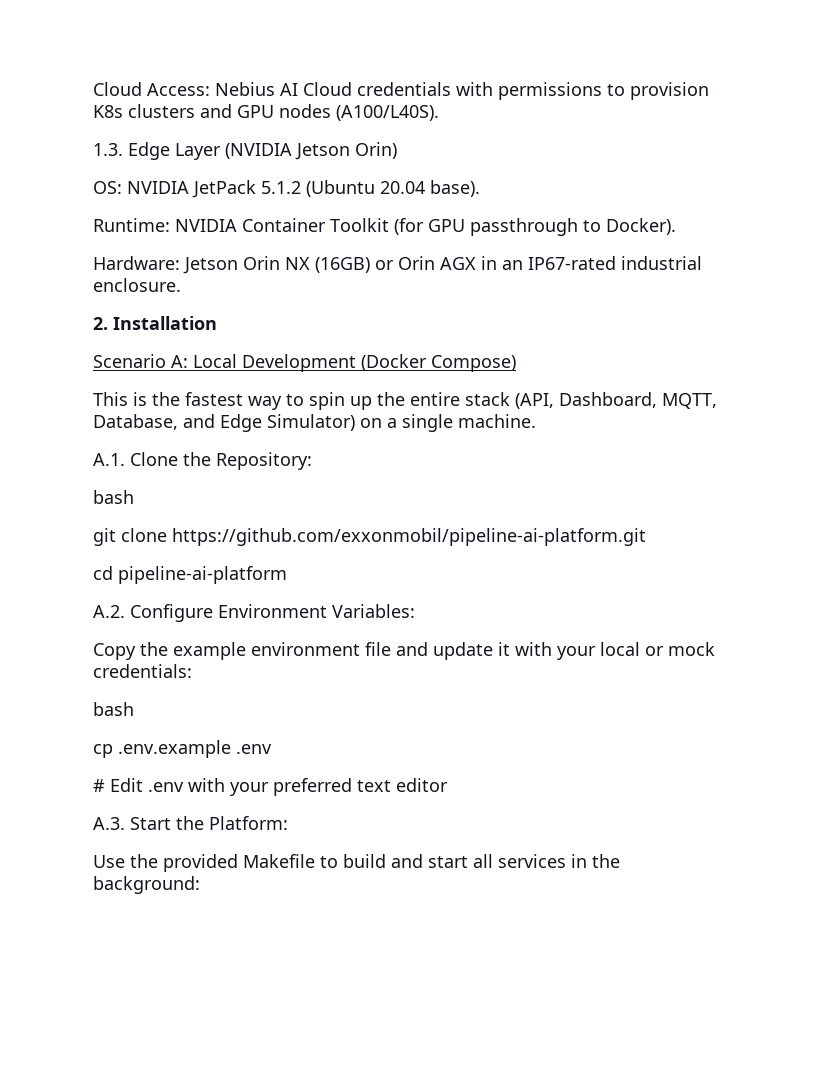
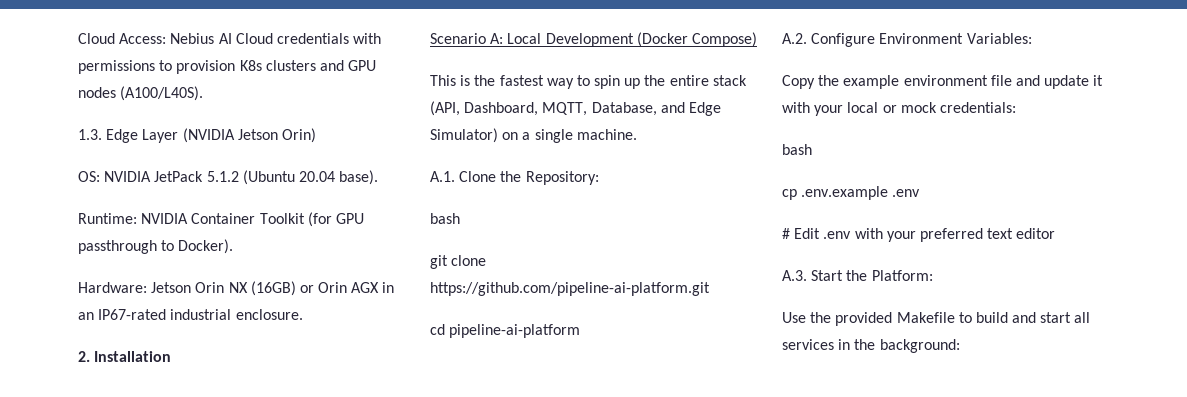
[172,528,646,546] https://github.com/exxonmobil/pipeline-ai-platform.git -> [430,282,710,296] https://github.com/pipeline-ai-platform.git

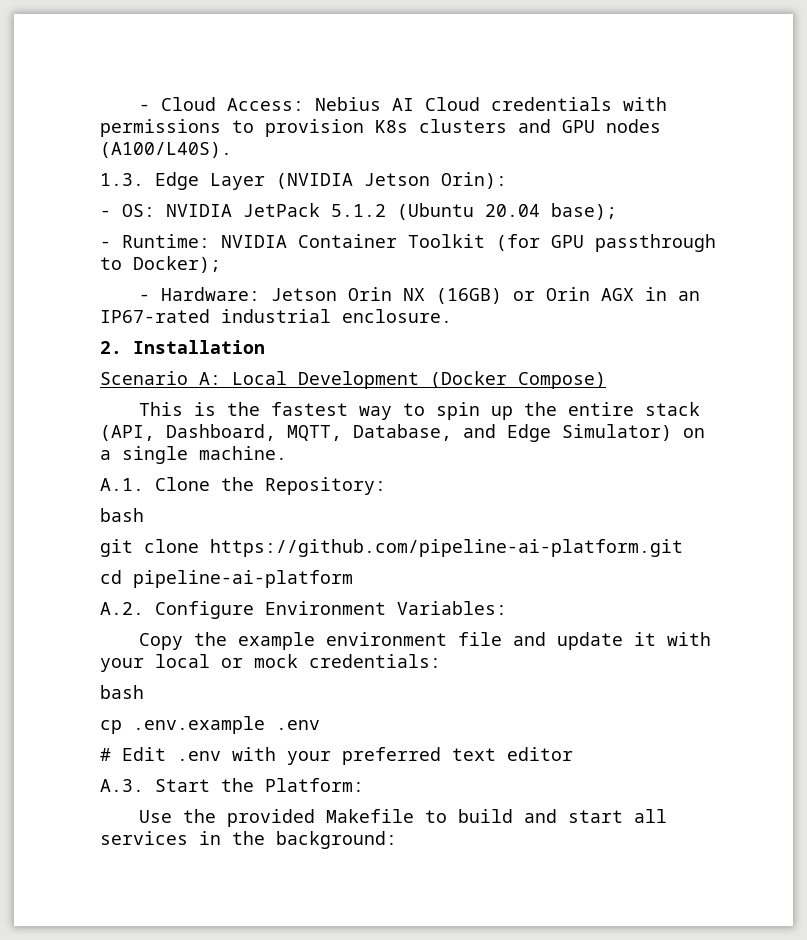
(78, 38) none -> [138,104,150,111] -
[281,128,316,143] Orin) // -> [441,172,507,189] [100,210,111,217] Orin): // -
[339,170,379,185] base). // -> [551,203,617,220] [100,241,111,248] base); // -
[178,239,234,254] Docker). // -> [133,256,221,273] [138,294,150,301] Docker); // -

